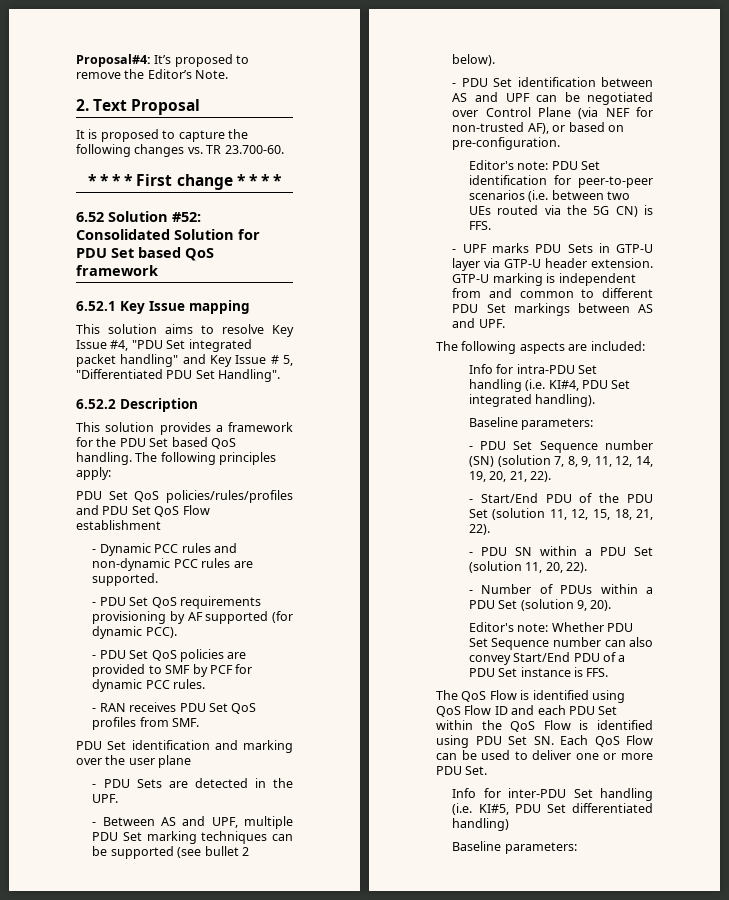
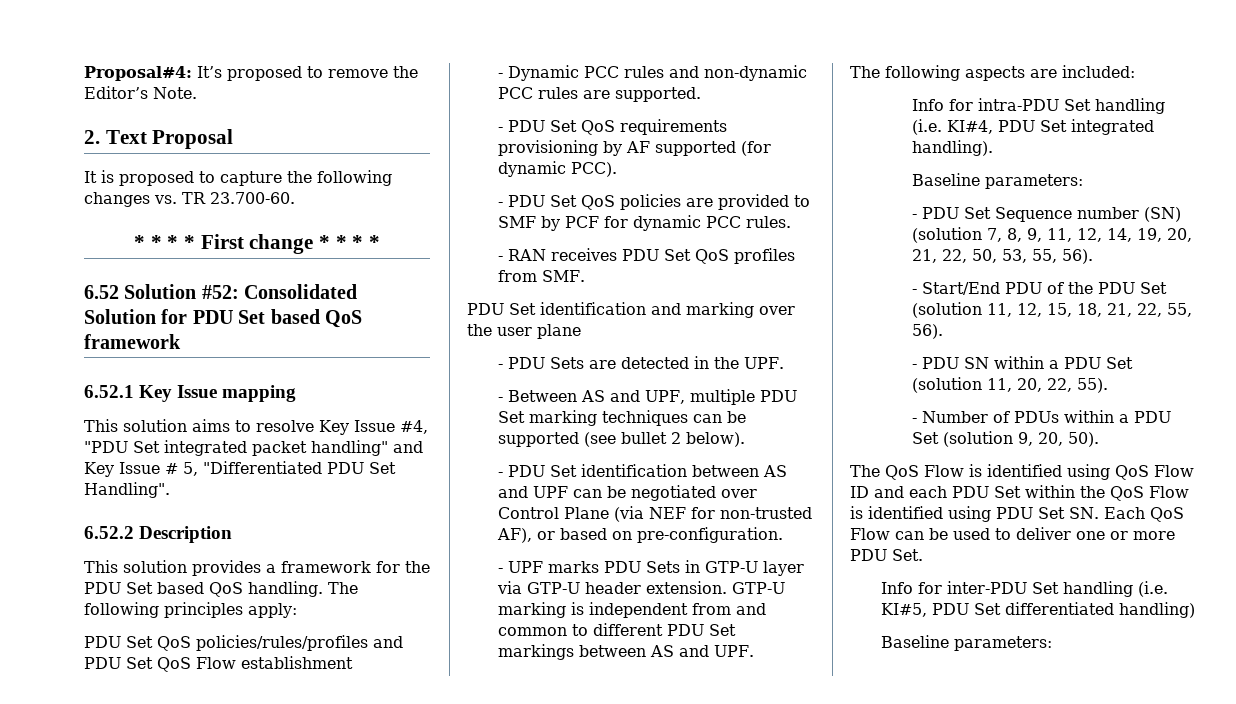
[468,160,601,170] [468,175,653,188] [468,190,631,202] [468,205,653,217] [468,221,491,230] // Editor's note: PDU Set identification for peer-to-peer scenarios (i.e. between two UEs routed via the 5G CN) is FFS. -> (784, 535) none
[530,471,552,482] 22). -> [942,249,1094,264] 22, 50, 53, 55, 56).
[468,524,490,535] 22). -> [1137,303,1193,317] [912,324,944,339] 22, 55, 56).
[566,562,588,573] 22). -> [1047,378,1109,393] 22, 55).
[590,600,612,611] [468,622,634,632] [468,637,653,650] [468,652,626,665] [468,667,609,677] 20). // Editor's note: Whether PDU Set Sequence number can also convey Start/End PDU of a PDU Set instance is FFS. -> [1038,432,1100,447] 20, 50).

